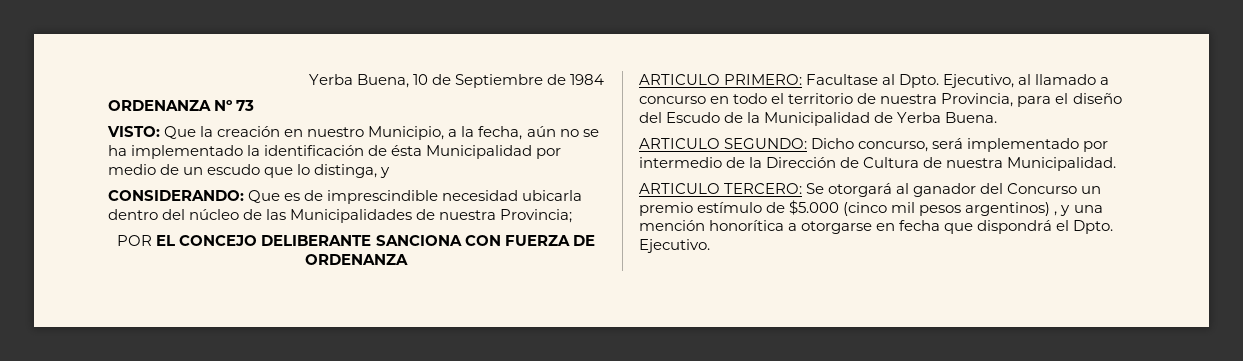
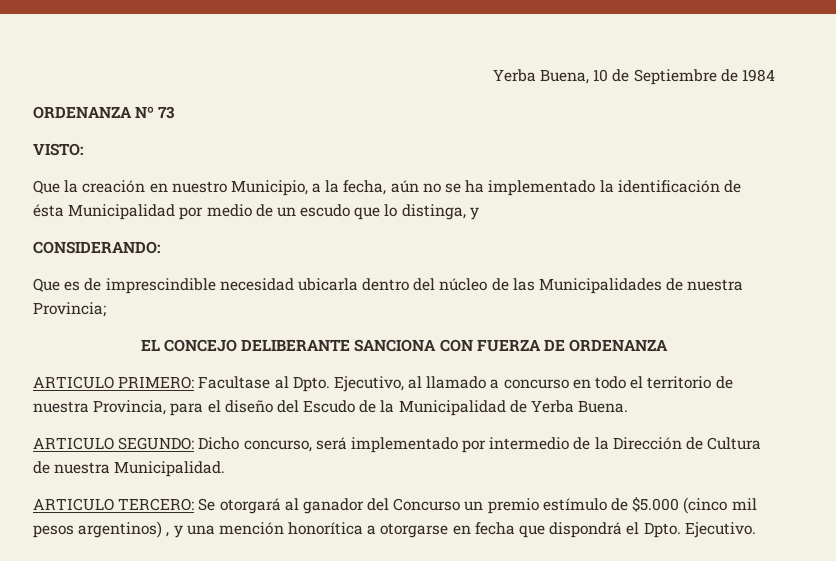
(160, 131) none -> (83, 149) //
(244, 195) none -> (160, 247) //
[117,235,153,246] POR -> (106, 309) none

